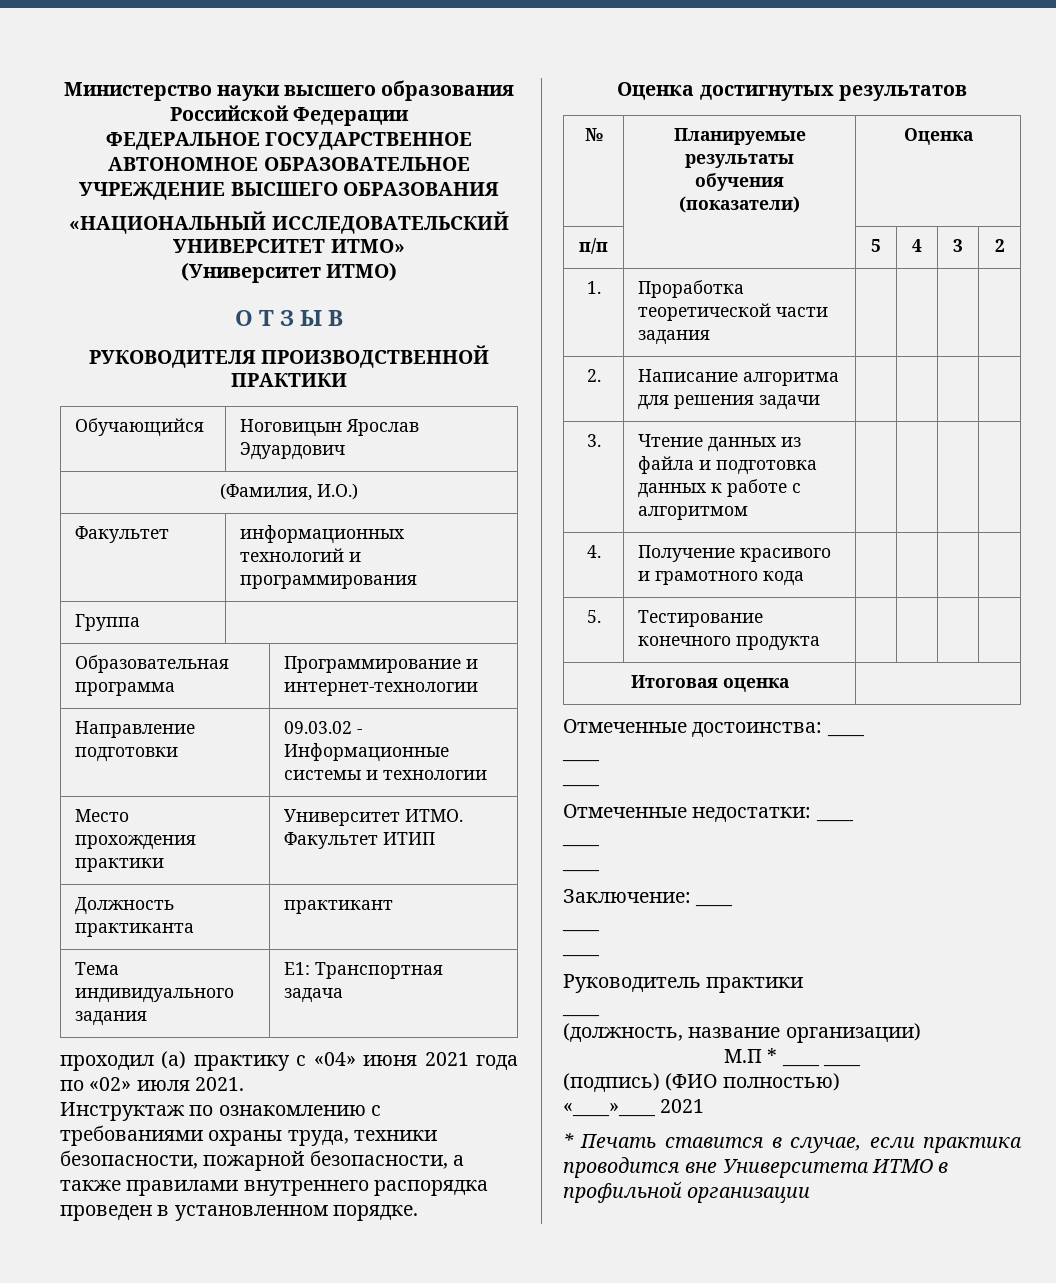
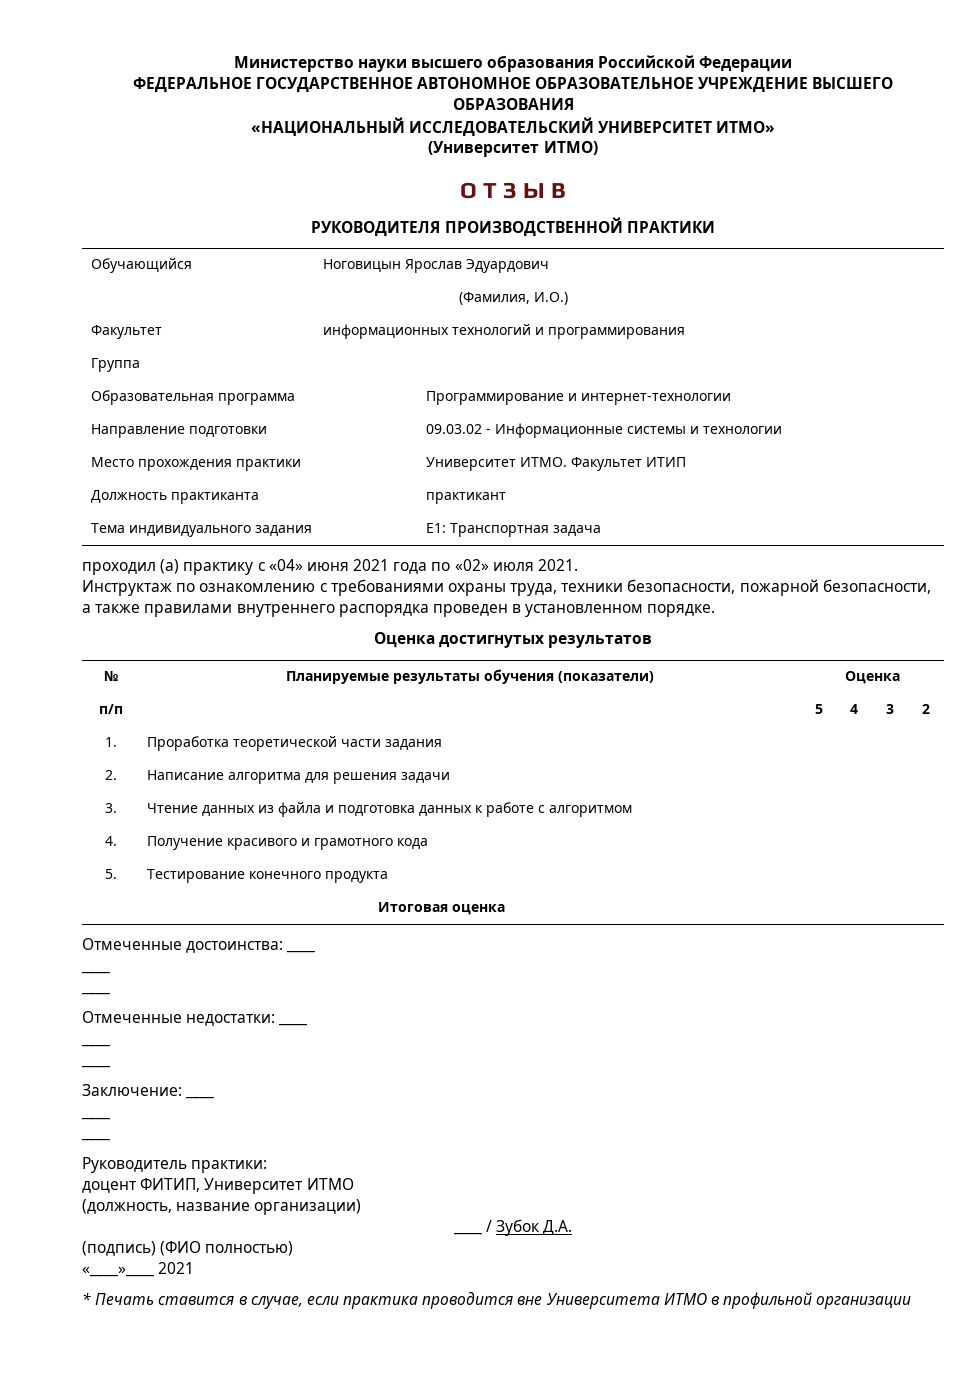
[706,977,804,993] [562,1013,600,1017] практики // ____ -> [191,1160,268,1173] [82,1178,354,1194] практики: // доцент ФИТИП, Университет ИТМО
[724,1048,778,1063] [781,1063,861,1067] М.П * ____ ____ -> [452,1232,482,1235] [485,1219,573,1236] ____ / Зубок Д.А.

